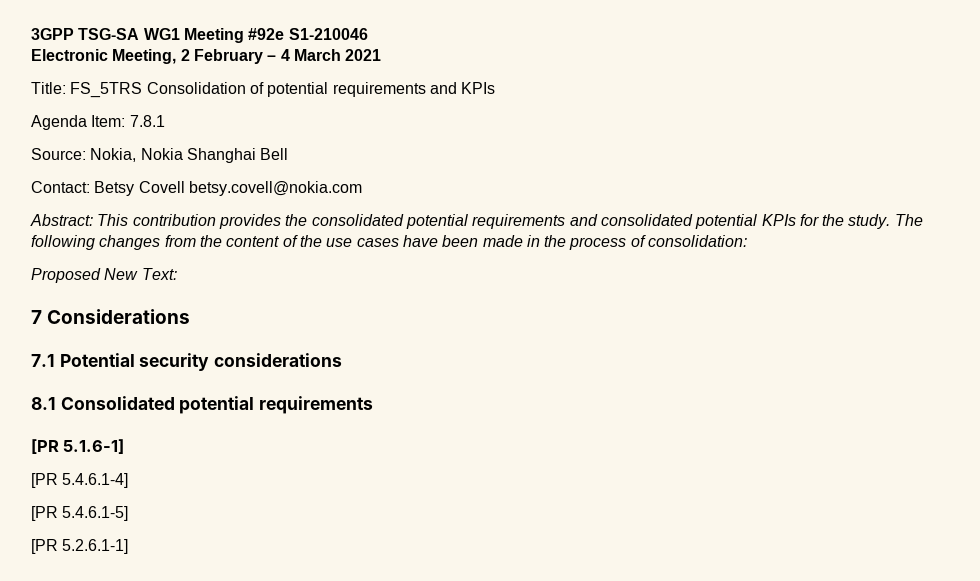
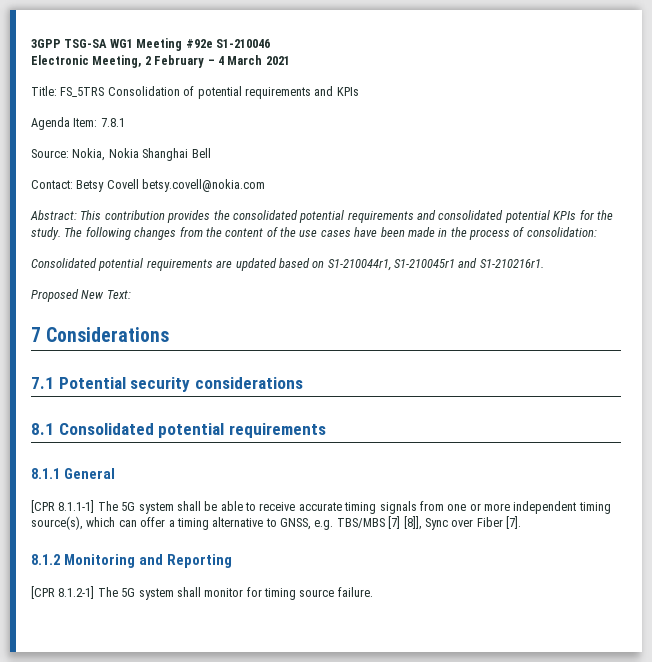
(748, 241) none -> [31,258,544,271] // Consolidated potential requirements are updated based on S1-210044r1, S1-210045r1 and S1-210216r1.
[31,439,125,454] [31,473,129,488] [31,506,129,521] [31,539,129,554] [PR 5.1.6-1] // [PR 5.4.6.1-4] // [PR 5.4.6.1-5] // [PR 5.2.6.1-1] -> [31,468,115,479] [31,500,611,514] [31,516,521,530] [31,554,232,568] [31,586,373,600] 8.1.1 General // [CPR 8.1.1-1] The 5G system shall be able to receive accurate timing signals from one or more independent timing source(s), which can offer a timing alternative to GNSS, e.g. TBS/MBS [7] [8]], Sync over Fiber [7]. // 8.1.2 Monitoring and Reporting // [CPR 8.1.2-1] The 5G system shall monitor for timing source failure.

